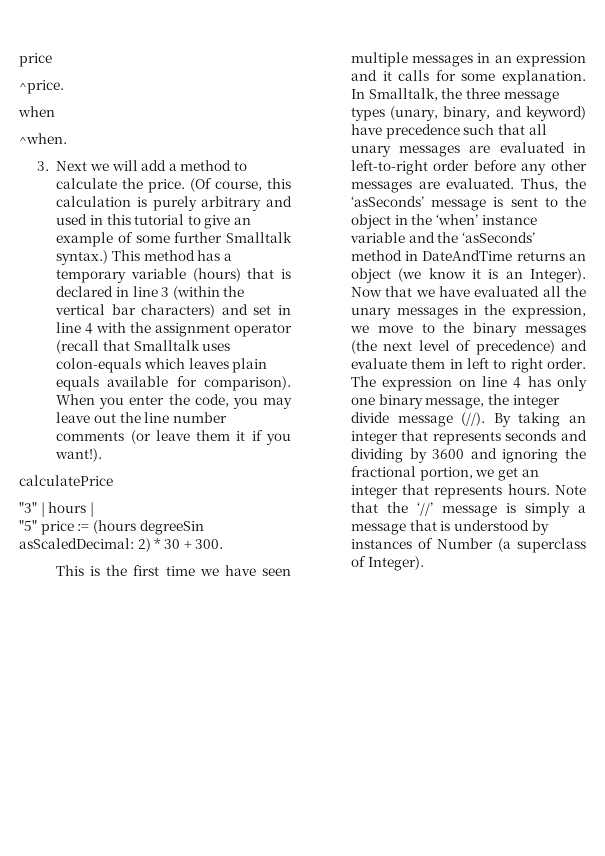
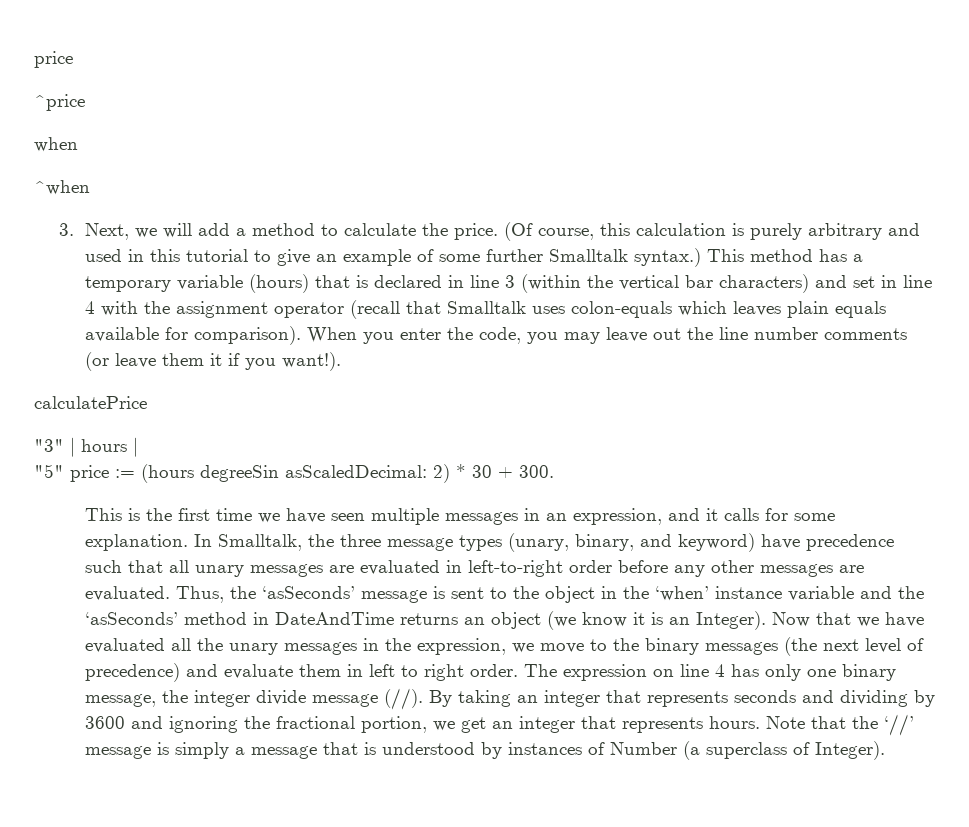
[19,80,64,94] ^price. -> [34,94,85,111] ^price
[19,133,67,144] ^when. -> [34,180,90,195] ^when
[56,161,88,171] Next -> [84,223,129,240] Next,
[516,53,586,67] expression -> [572,508,662,525] expression,

